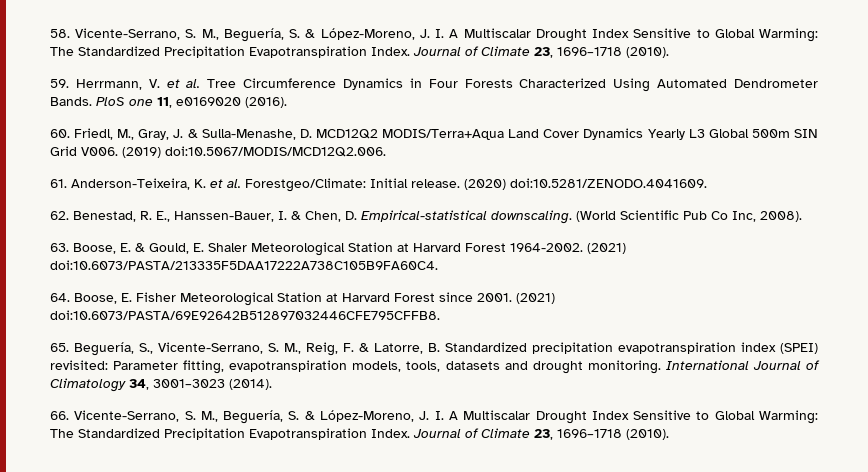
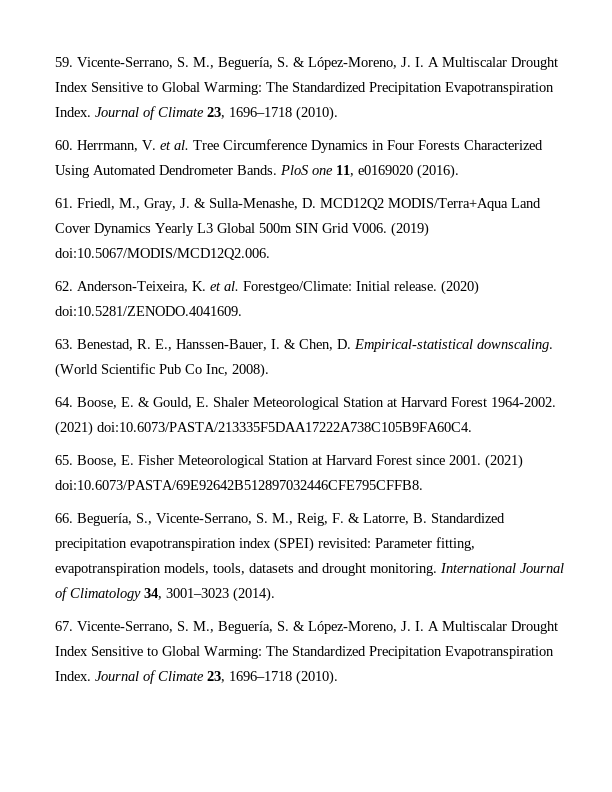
[50,29,70,38] 58. -> [55,57,73,67] 59.
[50,79,69,88] 59. -> [55,140,73,150] 60.
[50,129,70,138] 60. -> [55,198,73,208] 61.
[50,179,67,188] 61. -> [55,281,73,291] 62.
[50,211,69,220] 62. -> [55,339,73,349] 63.
[50,243,69,252] 63. -> [55,397,73,407] 64.
[50,293,70,302] 64. -> [55,455,73,465] 65.
[50,343,69,352] 65. -> [55,513,73,523] 66.
[50,411,69,420] 66. -> [55,621,73,631] 67.

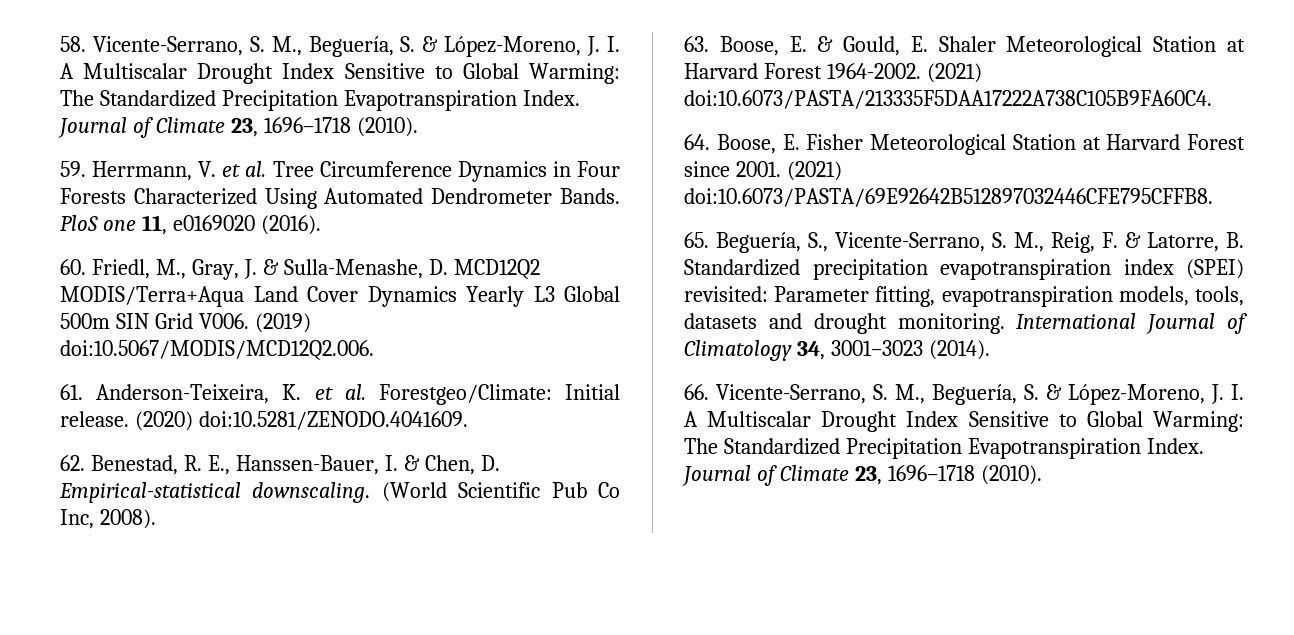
[55,57,73,67] 59. -> [60,36,86,52] 58.
[55,140,73,150] 60. -> [60,161,86,177] 59.
[55,198,73,208] 61. -> [60,259,86,275] 60.
[55,281,73,291] 62. -> [60,384,83,400] 61.
[55,339,73,349] 63. -> [60,455,85,471] 62.
[55,397,73,407] 64. -> [684,36,709,52] 63.
[55,455,73,465] 65. -> [684,134,710,150] 64.
[55,513,73,523] 66. -> [684,232,709,248] 65.
[55,621,73,631] 67. -> [684,384,709,400] 66.

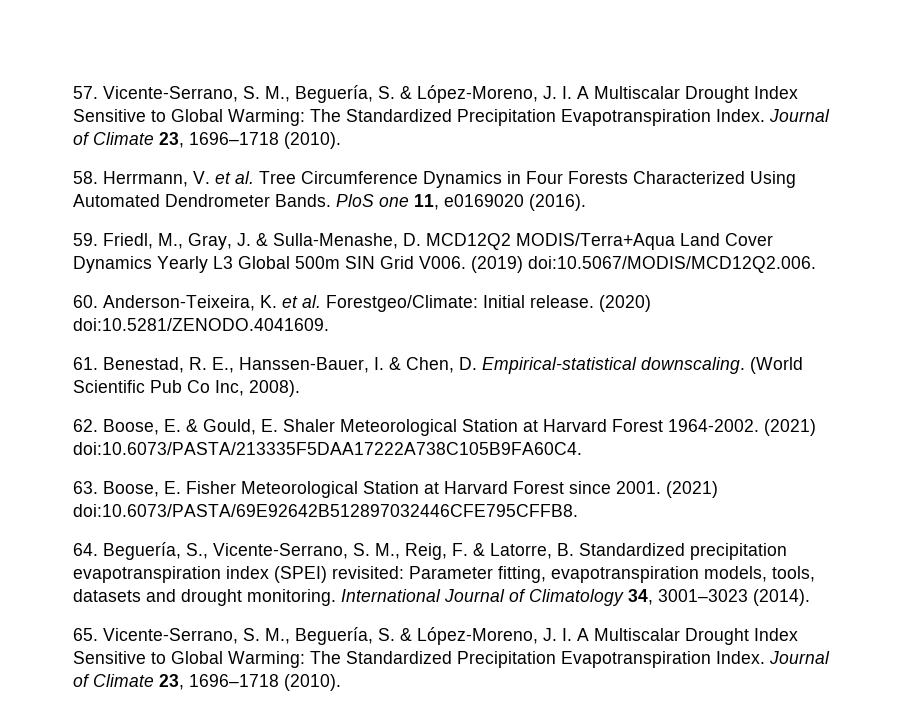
[60,36,86,52] 58. -> [73,86,98,99] 57.
[60,161,86,177] 59. -> [73,171,98,184] 58.
[60,259,86,275] 60. -> [73,233,98,246] 59.
[60,384,83,400] 61. -> [73,295,98,308] 60.
[60,455,85,471] 62. -> [73,357,98,370] 61.
[684,36,709,52] 63. -> [73,419,98,432] 62.
[684,134,710,150] 64. -> [73,481,98,494] 63.
[684,232,709,248] 65. -> [73,543,98,556] 64.
[684,384,709,400] 66. -> [73,628,98,641] 65.

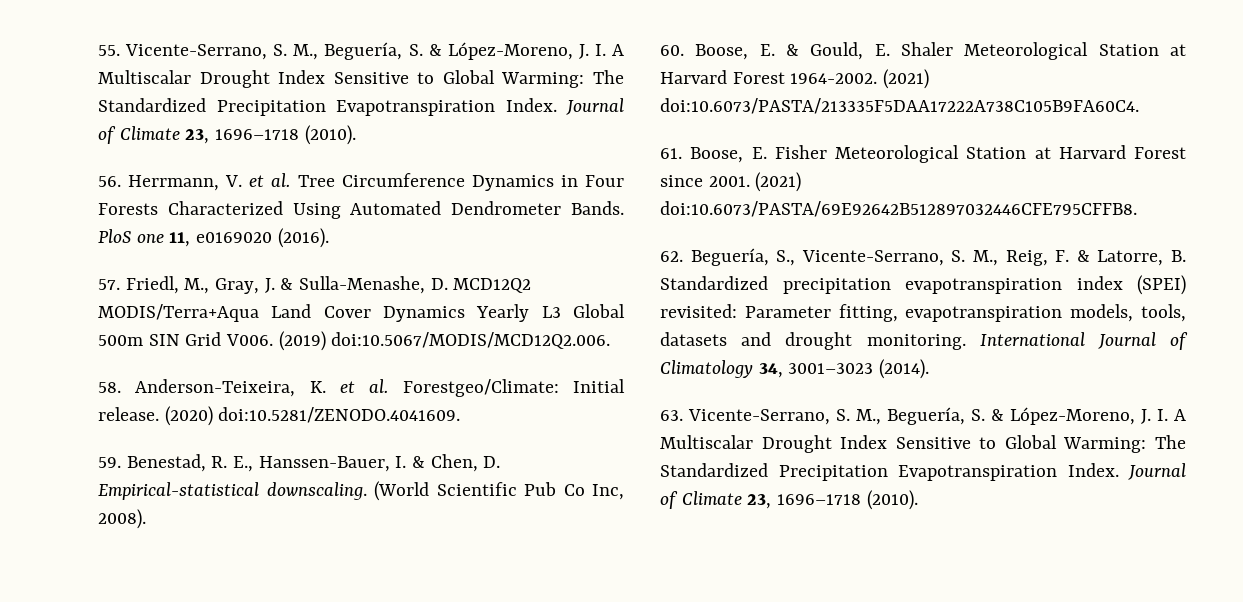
[73,86,98,99] 57. -> [98,45,120,56] 55.
[73,171,98,184] 58. -> [98,176,121,187] 56.
[73,233,98,246] 59. -> [98,279,120,290] 57.
[73,295,98,308] 60. -> [98,382,121,393] 58.
[73,357,98,370] 61. -> [98,457,121,468] 59.
[73,419,98,432] 62. -> [660,45,684,56] 60.
[73,481,98,494] 63. -> [660,148,682,159] 61.
[73,543,98,556] 64. -> [660,251,683,262] 62.
[73,628,98,641] 65. -> [660,410,683,421] 63.

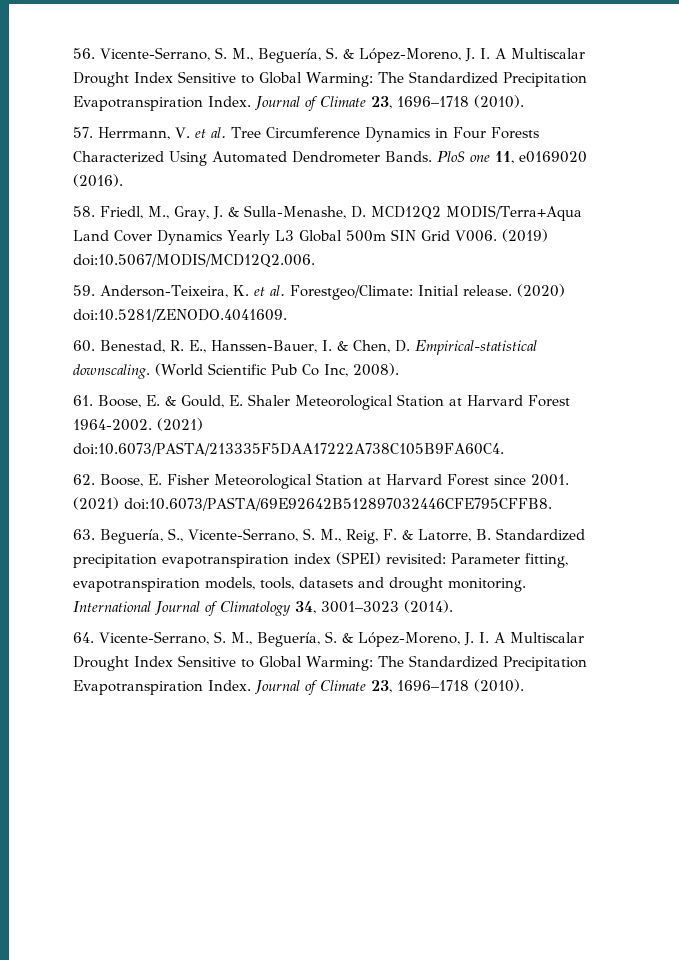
[98,45,120,56] 55. -> [73,48,95,59] 56.
[98,176,121,187] 56. -> [73,127,93,138] 57.
[98,279,120,290] 57. -> [73,206,95,217] 58.
[98,382,121,393] 58. -> [73,285,95,296] 59.
[98,457,121,468] 59. -> [73,340,95,352] 60.
[660,45,684,56] 60. -> [73,395,93,406] 61.
[660,148,682,159] 61. -> [73,474,95,485] 62.
[660,251,683,262] 62. -> [73,529,95,540] 63.
[660,410,683,421] 63. -> [73,632,94,643] 64.

